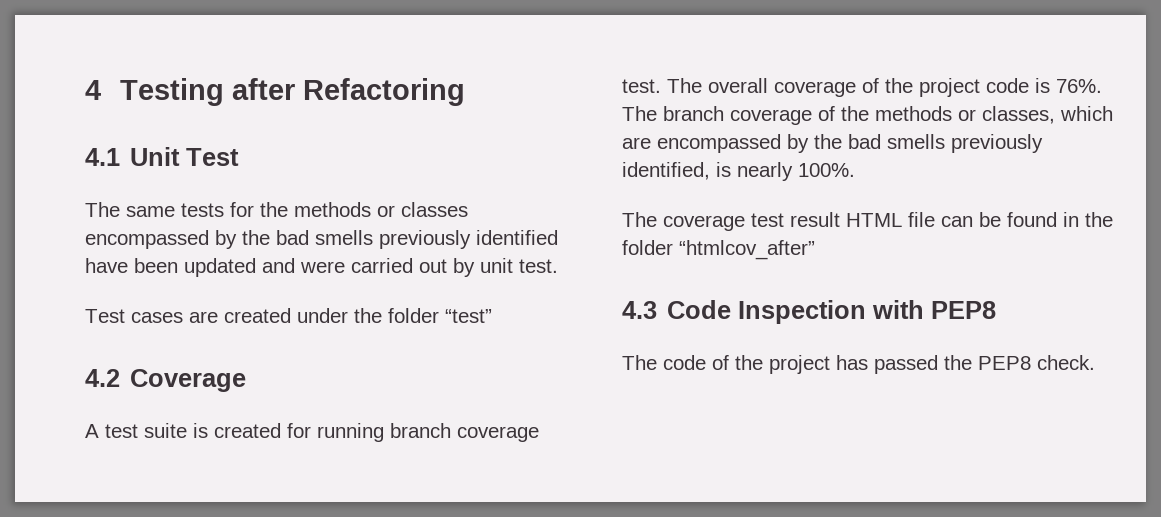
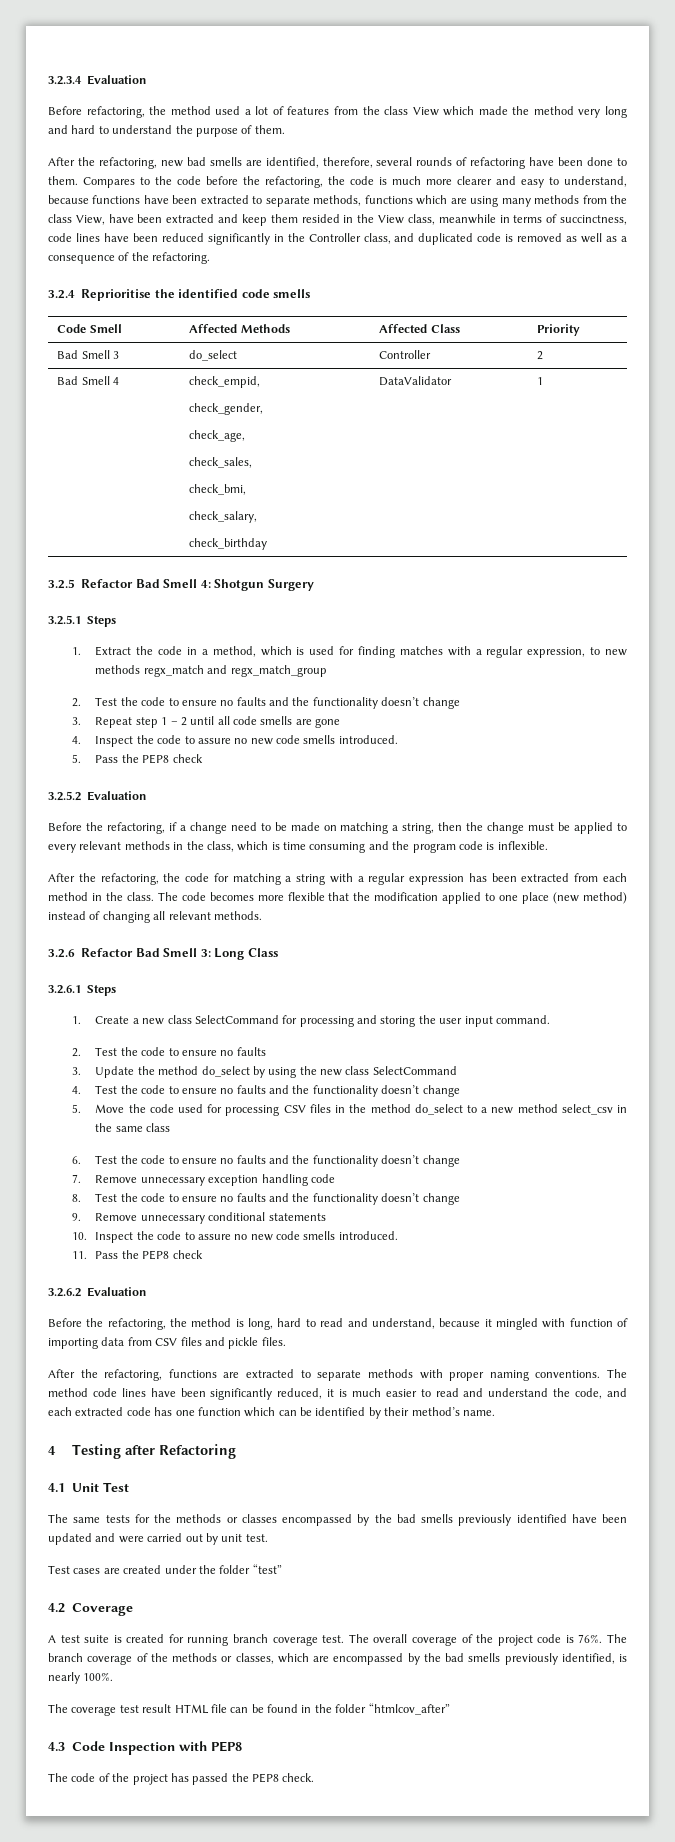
(85, 90) none -> [48,75,148,85] [48,106,627,118] [48,125,285,137] [48,157,627,169] [48,176,627,188] [48,195,627,207] [48,214,627,226] [48,233,628,245] [48,252,211,264] [48,289,311,301] [57,324,122,333] [189,324,290,333] [379,324,460,333] [537,324,581,336] [57,350,120,359] [189,350,238,361] [379,350,432,359] [537,351,544,360] [57,376,120,385] [189,376,261,388] [189,403,264,415] [189,430,246,442] [189,457,253,468] [189,484,247,495] [189,511,258,523] [189,538,268,550] [379,376,453,386] [537,377,544,385] [48,579,314,591] [48,615,117,627] [71,646,628,658] [95,665,327,677] [71,697,460,709] [71,716,341,728] [71,735,398,747] [71,754,203,764] [48,791,148,801] [48,822,627,834] [48,841,548,853] [48,873,627,885] [48,892,627,904] [48,911,262,923] [48,948,278,960] [48,985,117,996] [71,1015,550,1027] [71,1047,266,1057] [71,1066,457,1078] [71,1085,460,1097] [71,1104,628,1116] [95,1123,171,1132] [71,1155,460,1167] [71,1174,335,1186] [71,1193,460,1205] [71,1212,326,1224] [71,1231,398,1243] [71,1250,203,1260] [48,1287,148,1297] [48,1318,629,1330] [48,1337,286,1349] [48,1369,628,1381] [48,1388,627,1400] [48,1407,495,1419] 3.2.3.4 Evaluation // Before refactoring, the method used a lot of features from the class View which made the method very long and hard to understand the purpose of them. // After the refactoring, new bad smells are identified, therefore, several rounds of refactoring have been done to them. Compares to the code before the refactoring, the code is much more clearer and easy to understand, because functions have been extracted to separate methods, functions which are using many methods from the class View, have been extracted and keep them resided in the View class, meanwhile in terms of succinctness, code lines have been reduced significantly in the Controller class, and duplicated code is removed as well as a consequence of the refactoring. // 3.2.4 Reprioritise the identified code smells // Code Smell | Affected Methods | Affected Class | Priority // Bad Smell 3 | do_select | Controller | 2 // Bad Smell 4 | check_empid, // check_gender, // check_age, // check_sales, // check_bmi, // check_salary, // check_birthday | DataValidator | 1 // 3.2.5 Refactor Bad Smell 4: Shotgun Surgery // 3.2.5.1 Steps // 1. Extract the code in a method, which is used for finding matches with a regular expression, to new methods regx_match and regx_match_group // 2. Test the code to ensure no faults and the functionality doesn’t change // 3. Repeat step 1 – 2 until all code smells are gone // 4. Inspect the code to assure no new code smells introduced. // 5. Pass the PEP8 check // 3.2.5.2 Evaluation // Before the refactoring, if a change need to be made on matching a string, then the change must be applied to every relevant methods in the class, which is time consuming and the program code is inflexible. // After the refactoring, the code for matching a string with a regular expression has been extracted from each method in the class. The code becomes more flexible that the modification applied to one place (new method) instead of changing all relevant methods. // 3.2.6 Refactor Bad Smell 3: Long Class // 3.2.6.1 Steps // 1. Create a new class SelectCommand for processing and storing the user input command. // 2. Test the code to ensure no faults // 3. Update the method do_select by using the new class SelectCommand // 4. Test the code to ensure no faults and the functionality doesn’t change // 5. Move the code used for processing CSV files in the method do_select to a new method select_csv in the same class // 6. Test the code to ensure no faults and the functionality doesn’t change // 7. Remove unnecessary exception handling code // 8. Test the code to ensure no faults and the functionality doesn’t change // 9. Remove unnecessary conditional statements // 10. Inspect the code to assure no new code smells introduced. // 11. Pass the PEP8 check // 3.2.6.2 Evaluation // Before the refactoring, the method is long, hard to read and understand, because it mingled with function of importing data from CSV files and pickle files. // After the refactoring, functions are extracted to separate methods with proper naming conventions. The method code lines have been significantly reduced, it is much easier to read and understand the code, and each extracted code has one function which can be identified by their method’s name. //

